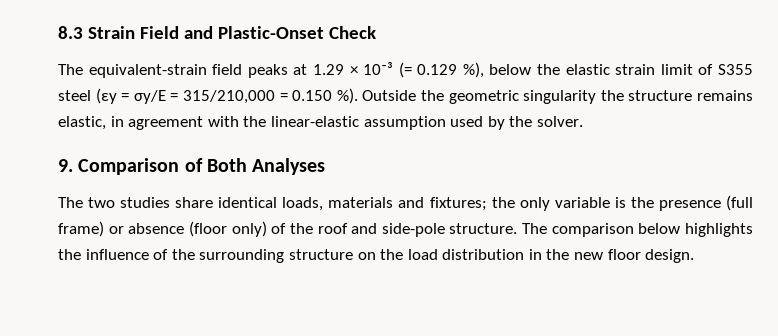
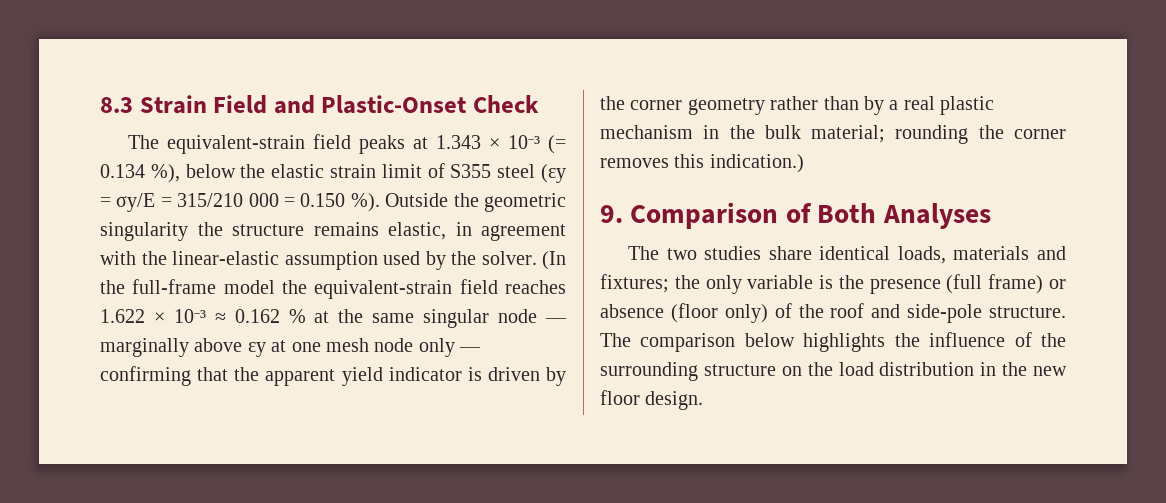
[312,64,344,75] 1.29 -> [436,135,482,149] 1.343
[417,64,458,75] 0.129 -> [100,164,145,178] 0.134
[183,90,275,104] 315/210,000 -> [177,193,279,207] 315/210 000
(583, 121) none -> [542,251,566,270] [100,279,566,299] [100,309,568,328] [100,338,482,357] [100,366,566,386] [600,96,995,115] [600,125,1066,144] [600,154,804,173] (In the full-frame model the equivalent-strain field reaches 1.622 × 10⁻³ ≈ 0.162 % at the same singular node — marginally above εy at one mesh node only — confirming that the apparent yield indicator is driven by the corner geometry rather than by a real plastic mechanism in the bulk material; rounding the corner removes this indication.)

